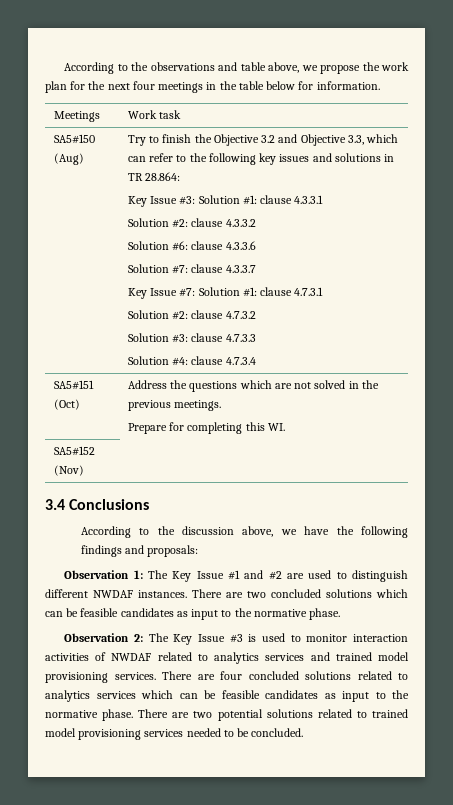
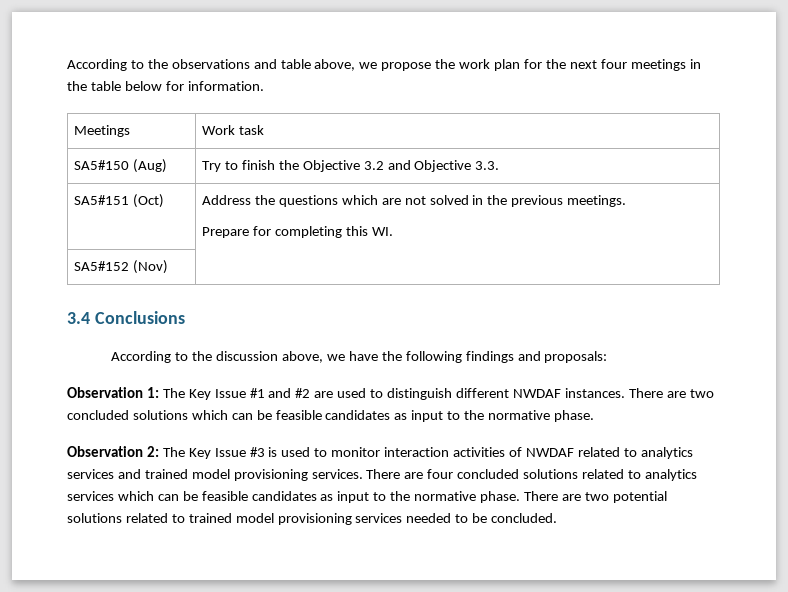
[347,134,398,145] [127,153,394,165] [127,172,181,181] [127,195,324,207] [127,218,256,228] [127,241,256,251] [127,264,256,274] [127,287,324,299] [127,310,256,320] [127,333,256,343] [127,356,256,366] 3.3, which can refer to the following key issues and solutions in TR 28.864: // Key Issue #3: Solution #1: clause 4.3.3.1 // Solution #2: clause 4.3.3.2 // Solution #6: clause 4.3.3.6 // Solution #7: clause 4.3.3.7 // Key Issue #7: Solution #1: clause 4.7.3.1 // Solution #2: clause 4.7.3.2 // Solution #3: clause 4.7.3.3 // Solution #4: clause 4.7.3.4 -> [475,161,500,170] 3.3.

